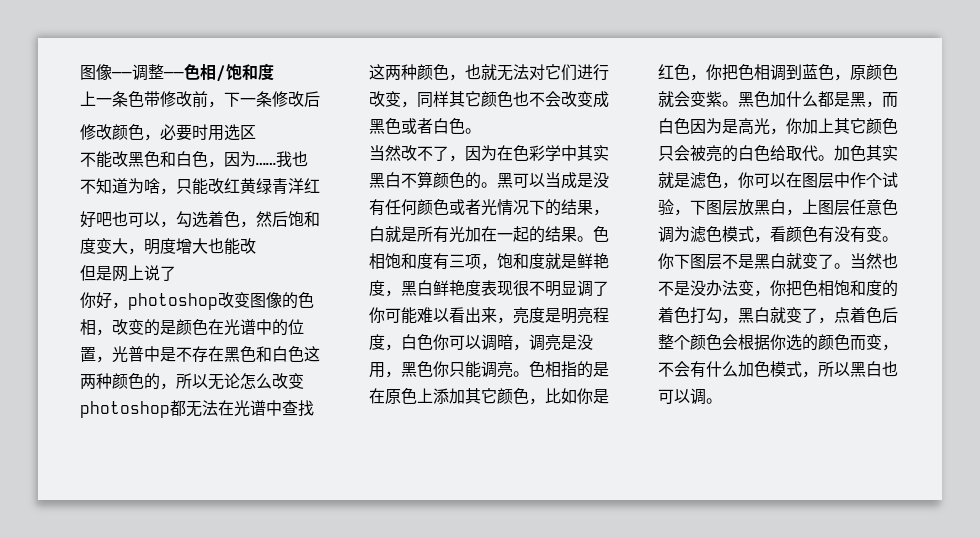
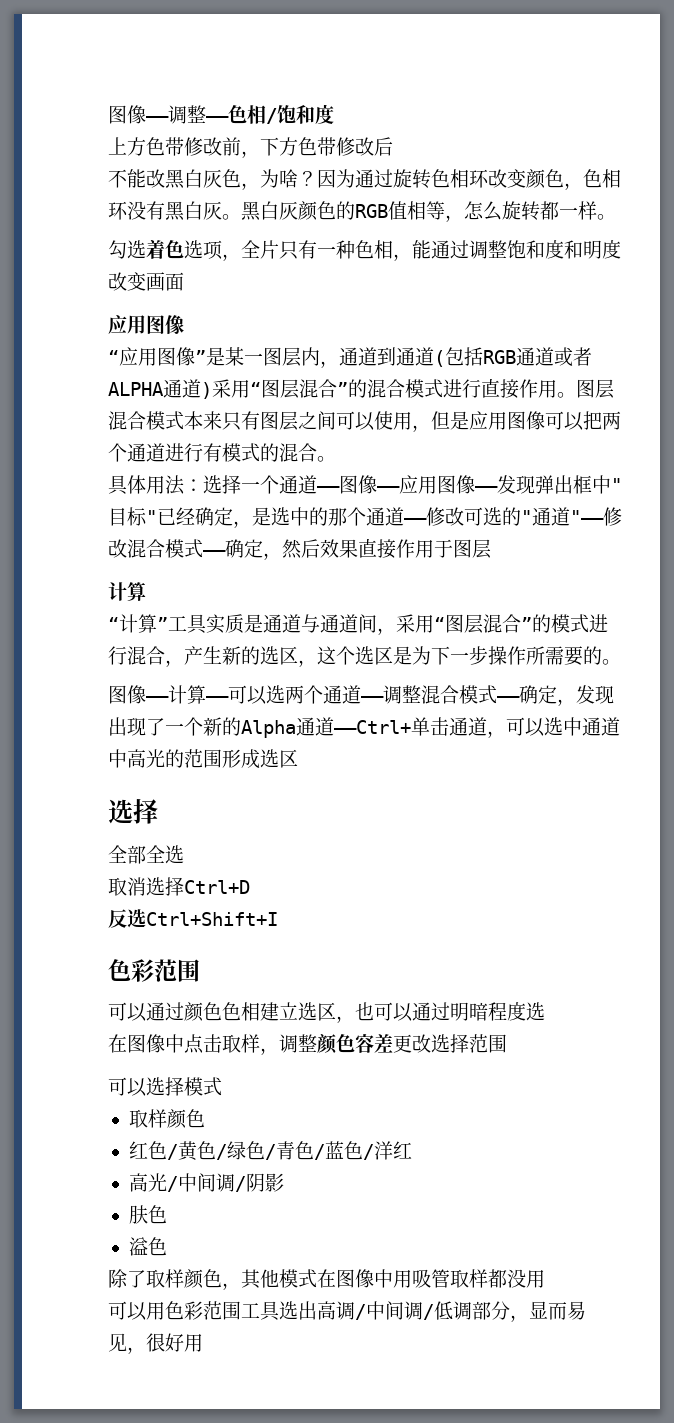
[96,91,128,107] 一条 -> [127,137,146,156] 方
[240,91,272,107] 一条 -> [279,137,336,156] 方色带
[80,124,256,141] [80,151,308,168] [80,178,320,195] [80,211,320,228] [80,238,256,255] [80,265,176,282] [80,292,314,310] [80,319,304,336] [80,346,320,363] [80,373,304,390] [80,400,314,418] [369,64,609,81] [369,91,609,108] [369,118,481,134] [369,145,609,162] [369,171,609,189] [369,199,609,216] [369,226,609,243] [369,253,609,270] [369,280,609,297] [369,307,609,324] [369,334,593,351] [369,361,609,378] [369,388,609,405] [658,64,898,81] [658,91,898,108] [658,118,898,135] [658,145,898,162] [658,172,898,189] [658,199,898,216] [658,226,898,243] [658,253,898,269] [658,280,898,297] [658,307,898,324] [658,334,898,351] [658,361,898,378] [658,388,722,405] 修改颜色，必要时用选区 // 不能改黑色和白色，因为……我也不知道为啥，只能改红黄绿青洋红 // 好吧也可以，勾选着色，然后饱和度变大，明度增大也能改 // 但是网上说了 // 你好，photoshop改变图像的色相，改变的是颜色在光谱中的位置，光普中是不存在黑色和白色这两种颜色的，所以无论怎么改变photoshop都无法在光谱中查找这两种颜色，也就无法对它们进行改变，同样其它颜色也不会改变成黑色或者白色。 // 当然改不了，因为在色彩学中其实黑白不算颜色的。黑可以当成是没有任何颜色或者光情况下的结果，白就是所有光加在一起的结果。色相饱和度有三项，饱和度就是鲜艳度，黑白鲜艳度表现很不明显调了你可能难以看出来，亮度是明亮程度，白色你可以调暗，调亮是没用，黑色你只能调亮。色相指的是在原色上添加其它颜色，比如你是红色，你把色相调到蓝色，原颜色就会变紫。黑色加什么都是黑，而白色因为是高光，你加上其它颜色只会被亮的白色给取代。加色其实就是滤色，你可以在图层中作个试验，下图层放黑白，上图层任意色调为滤色模式，看颜色有没有变。你下图层不是黑白就变了。当然也不是没办法变，你把色相饱和度的着色打勾，黑白就变了，点着色后整个颜色会根据你选的颜色而变，不会有什么加色模式，所以黑白也可以调。 -> [108,169,621,190] [108,201,616,222] [108,240,621,261] [108,272,184,291] [108,315,184,335] [108,347,592,368] [108,379,614,399] [108,411,621,432] [108,443,336,462] [108,475,622,495] [108,507,622,528] [108,539,491,560] [108,582,146,601] [108,614,608,635] [108,646,621,667] [108,685,614,706] [108,717,620,738] [108,749,298,769] [108,799,158,824] [108,845,184,864] [108,877,250,896] [108,909,278,928] [108,959,200,982] [108,1002,545,1023] [108,1034,507,1055] [108,1077,222,1097] [128,1109,205,1129] [128,1141,412,1161] [128,1173,284,1192] [128,1205,167,1224] [128,1237,167,1256] [108,1269,545,1290] [108,1301,586,1322] [108,1333,203,1354] 不能改黑白灰色，为啥？因为通过旋转色相环改变颜色，色相环没有黑白灰。黑白灰颜色的RGB值相等，怎么旋转都一样。 // 勾选着色选项，全片只有一种色相，能通过调整饱和度和明度改变画面 // 应用图像 // “应用图像”是某一图层内，通道到通道(包括RGB通道或者ALPHA通道)采用“图层混合”的混合模式进行直接作用。图层混合模式本来只有图层之间可以使用，但是应用图像可以把两个通道进行有模式的混合。 // 具体用法：选择一个通道——图像——应用图像——发现弹出框中"目标"已经确定，是选中的那个通道——修改可选的"通道"——修改混合模式——确定，然后效果直接作用于图层 // 计算 // “计算”工具实质是通道与通道间，采用“图层混合”的模式进行混合，产生新的选区，这个选区是为下一步操作所需要的。 // 图像——计算——可以选两个通道——调整混合模式——确定，发现出现了一个新的Alpha通道——Ctrl+单击通道，可以选中通道中高光的范围形成选区 // 选择 // 全部全选 // 取消选择Ctrl+D // 反选Ctrl+Shift+I // 色彩范围 // 可以通过颜色色相建立选区，也可以通过明暗程度选 // 在图像中点击取样，调整颜色容差更改选择范围 // 可以选择模式 // 取样颜色 // 红色/黄色/绿色/青色/蓝色/洋红 // 高光/中间调/阴影 // 肤色 // 溢色 // 除了取样颜色，其他模式在图像中用吸管取样都没用 // 可以用色彩范围工具选出高调/中间调/低调部分，显而易见，很好用

